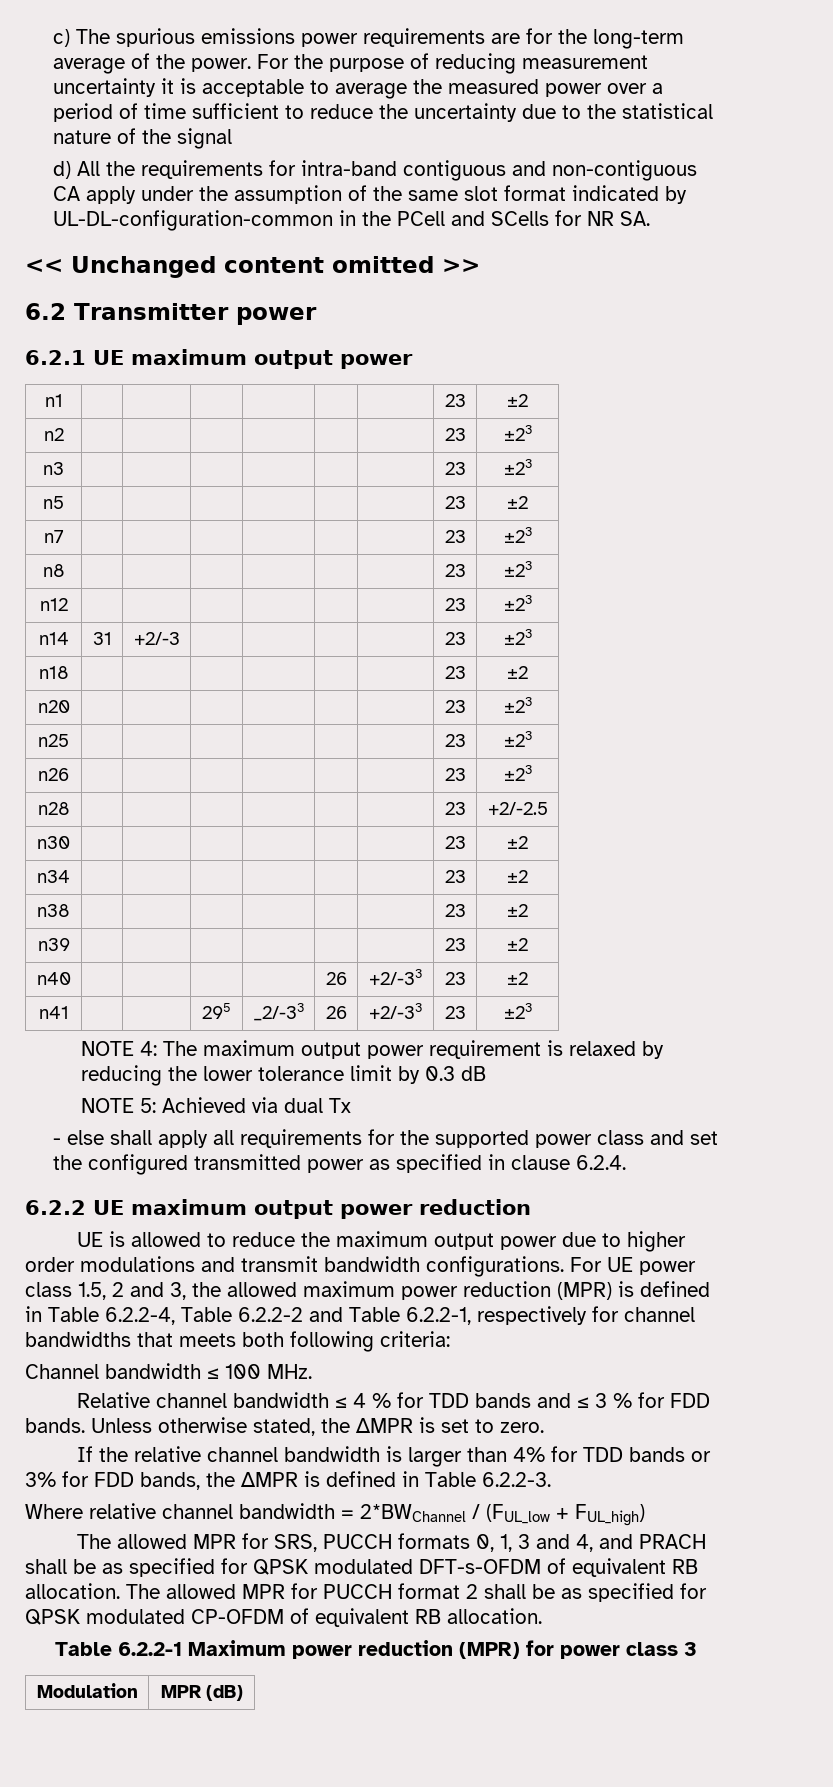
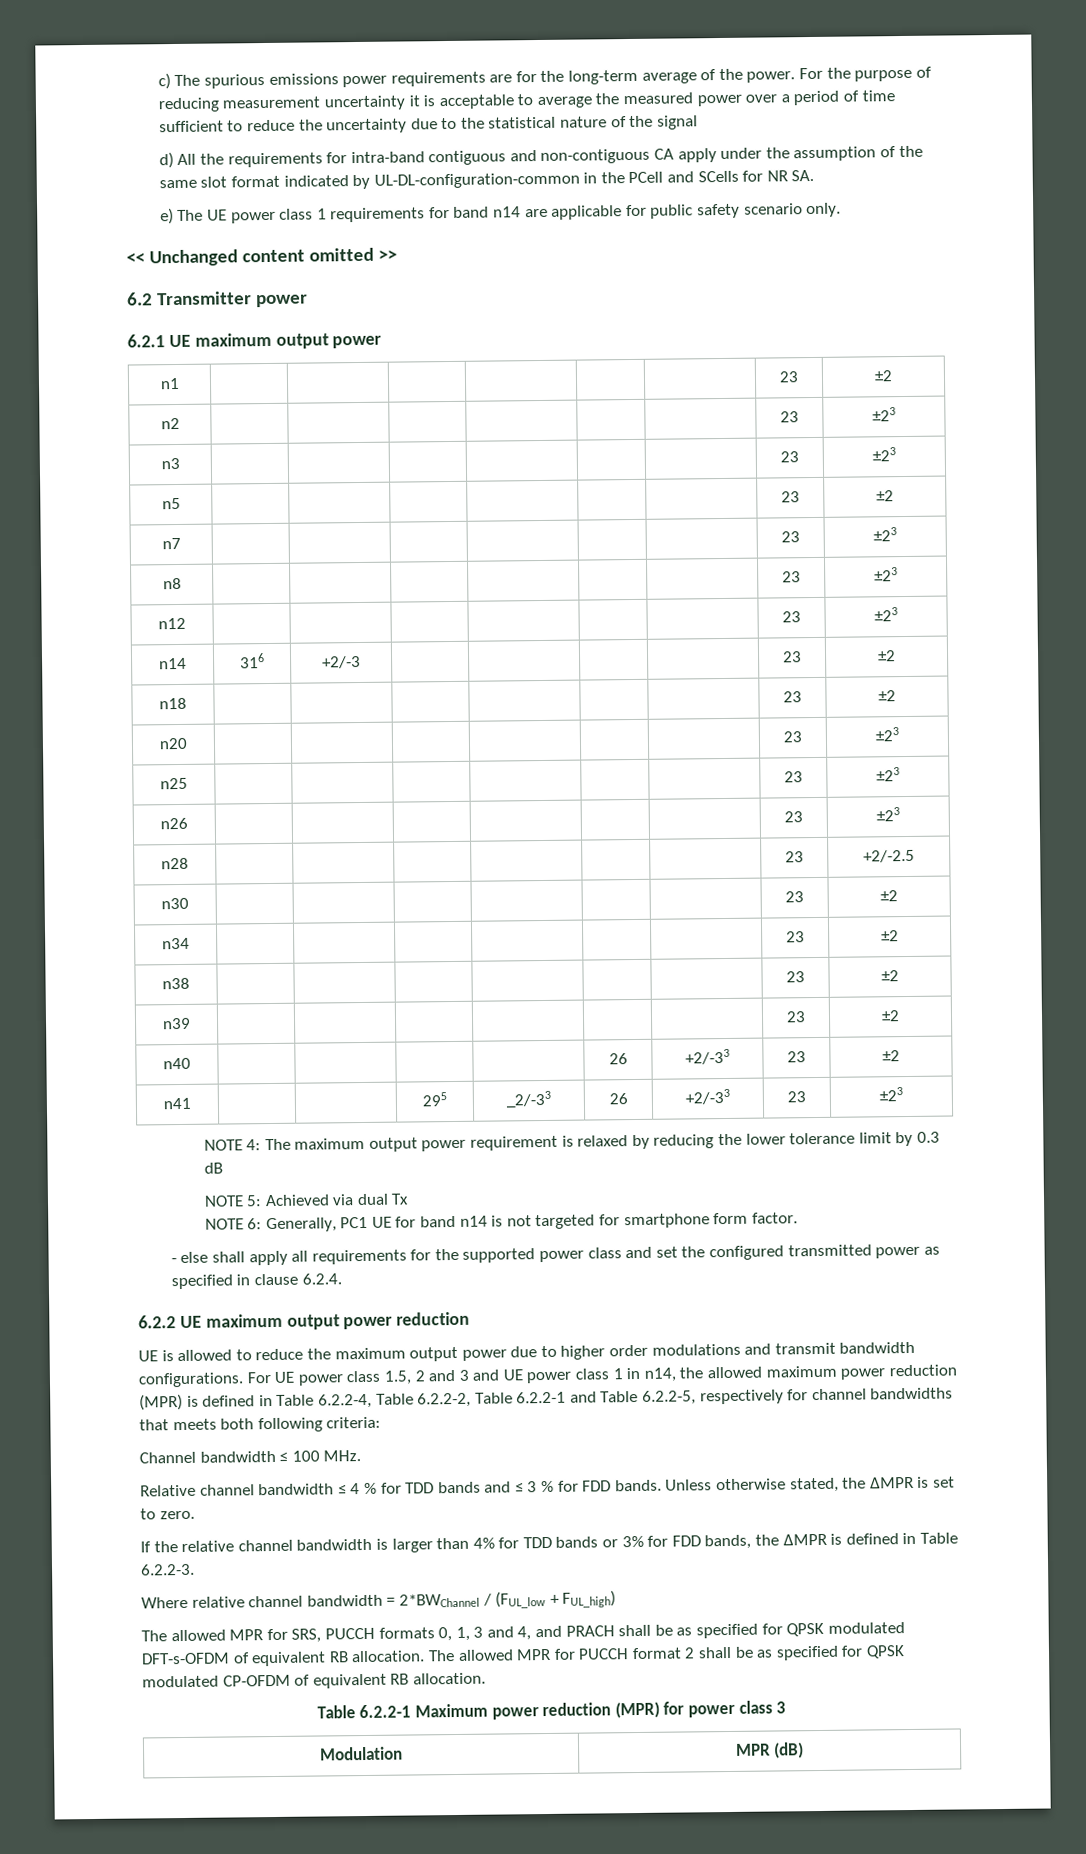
(650, 218) none -> [159,202,842,225] // e) The UE power class 1 requirements for band n14 are applicable for public safety scenario only.
[92,632,112,645] 31 -> [239,653,265,669] 316
[503,629,532,645] ±23 -> [877,650,896,662] ±2
(351, 1105) none -> [204,1212,798,1233] // NOTE 6: Generally, PC1 UE for band n14 is not targeted for smartphone form factor.
[170,1282,186,1300] 3, -> [458,1367,677,1384] 3 and UE power class 1 in n14,
[238,1307,303,1322] 6.2.2-2 -> [417,1391,567,1408] 6.2.2-2, Table 6.2.2-1
[406,1307,471,1325] 6.2.2-1, -> [642,1390,697,1405] 6.2.2-5,

